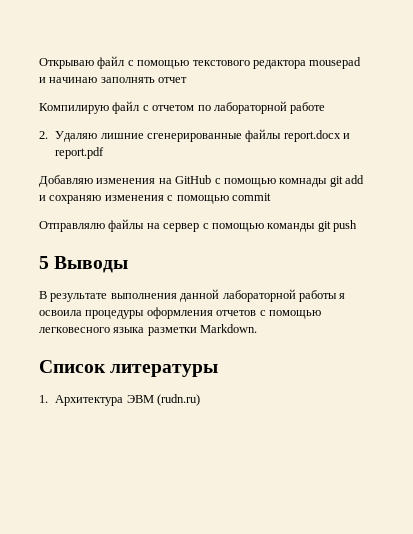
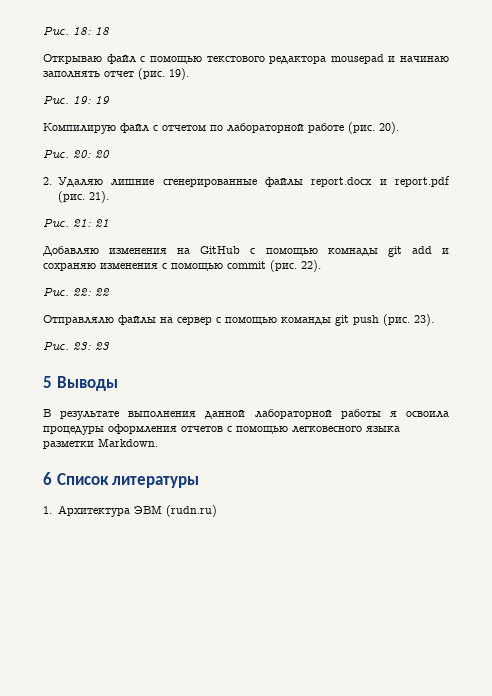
(39, 63) none -> [43,27,110,35] Рис. 18: 18 //
(188, 80) none -> [138,68,189,80] [43,96,109,104] (рис. 19). // Рис. 19: 19
(326, 108) none -> [348,122,399,134] [43,150,110,158] (рис. 20). // Рис. 20: 20
(105, 153) none -> [57,191,109,203] [43,219,109,227] (рис. 21). // Рис. 21: 21
(271, 197) none -> [270,260,321,272] [43,288,110,296] (рис. 22). // Рис. 22: 22
(357, 226) none -> [383,314,434,326] [43,342,110,350] (рис. 23). // Рис. 23: 23
(258, 328) none -> [43,472,52,485] 6

